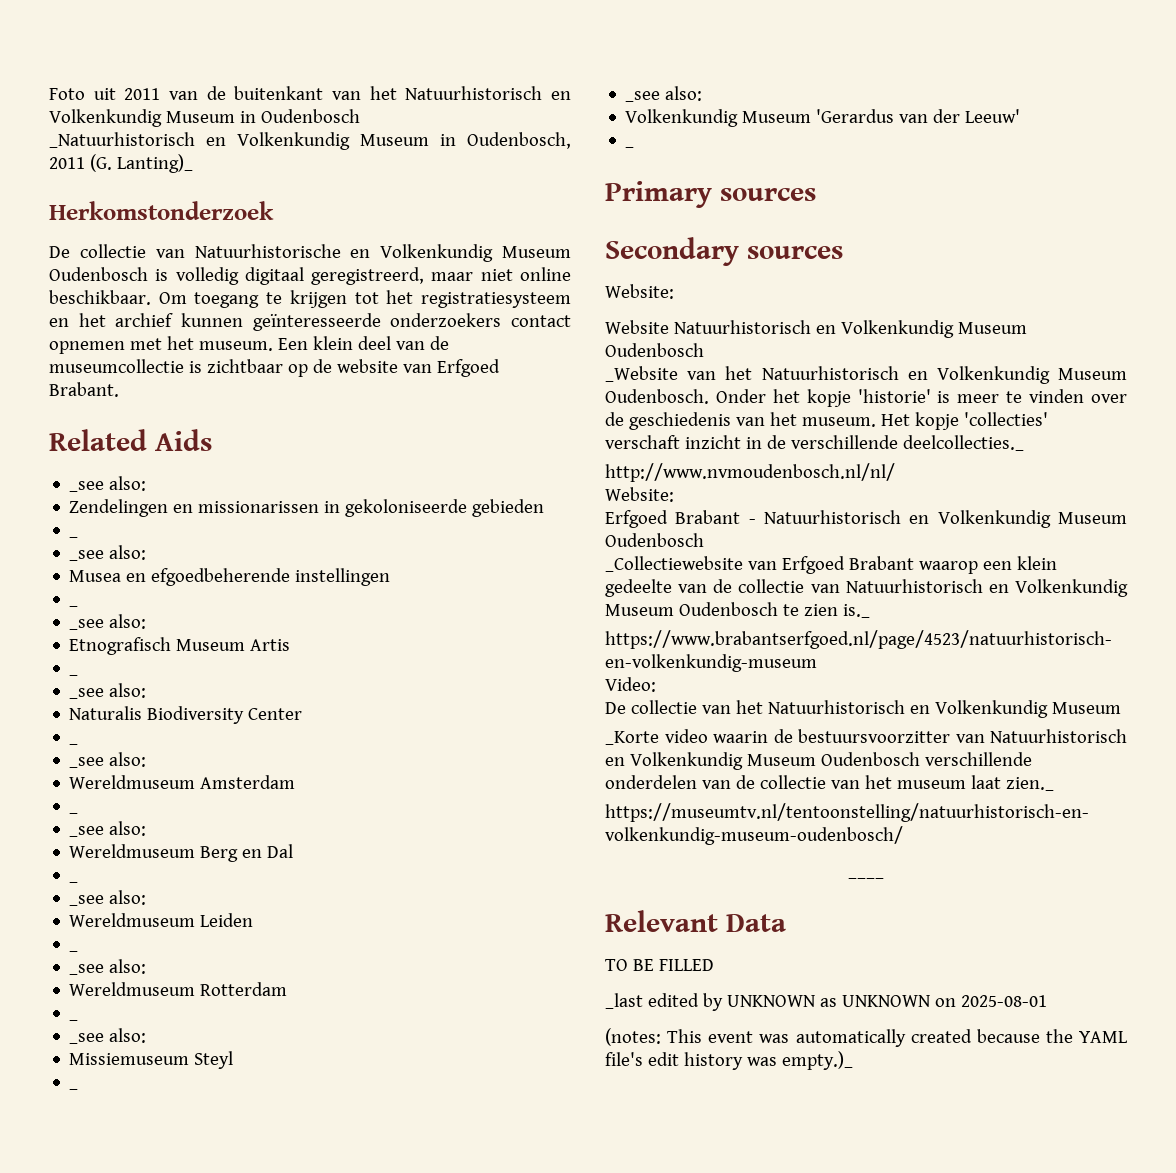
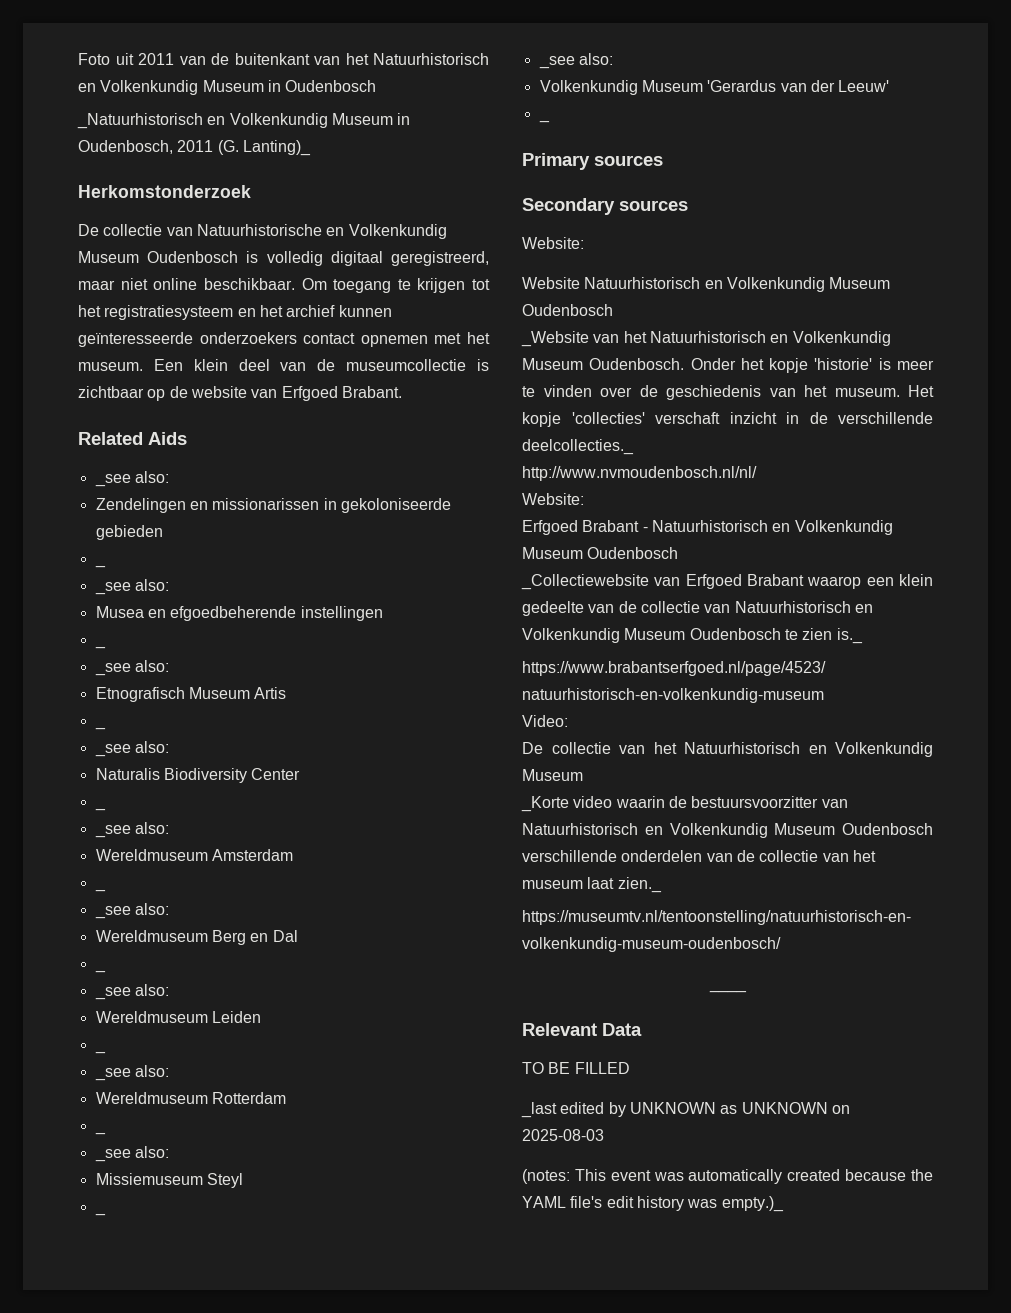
[960,995,1047,1007] 2025-08-01 -> [522,1129,604,1141] 2025-08-03

